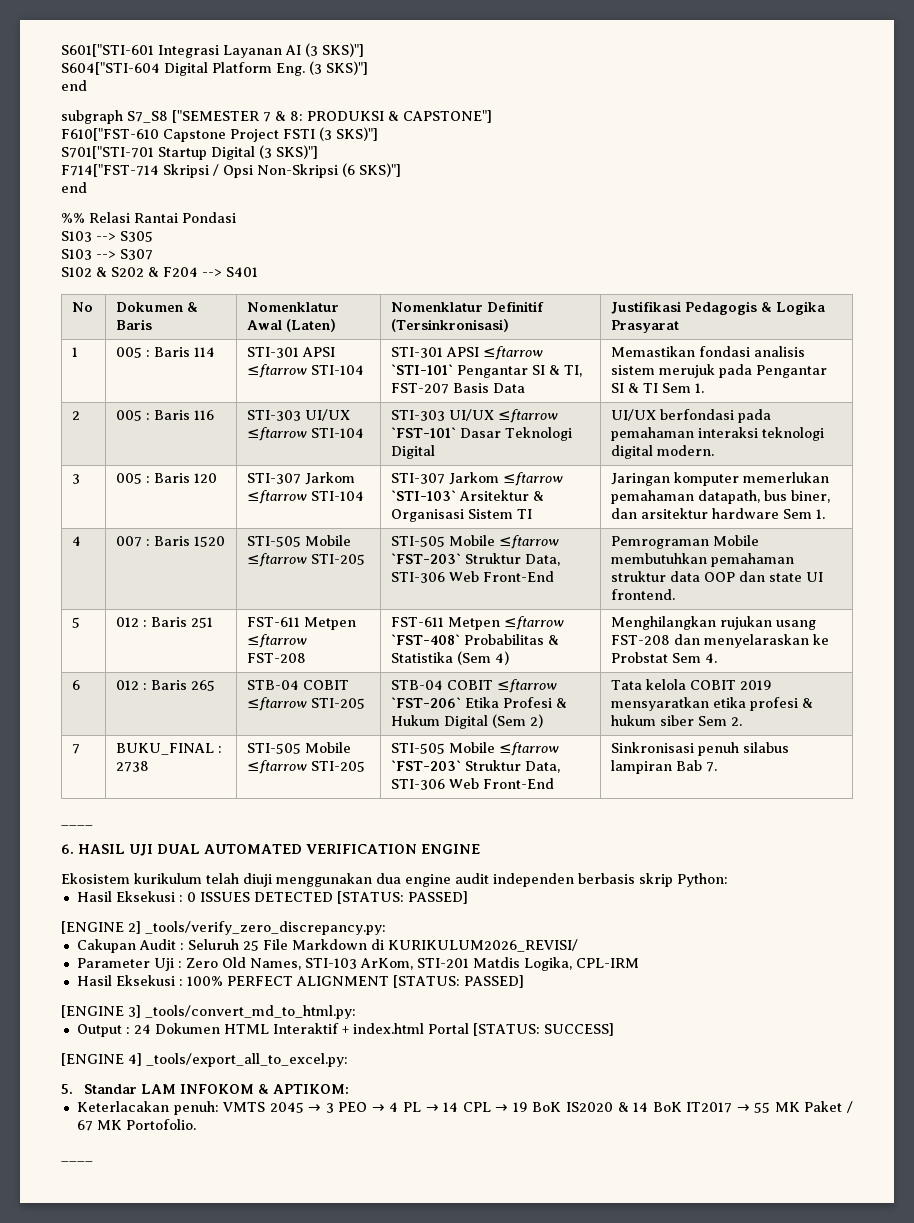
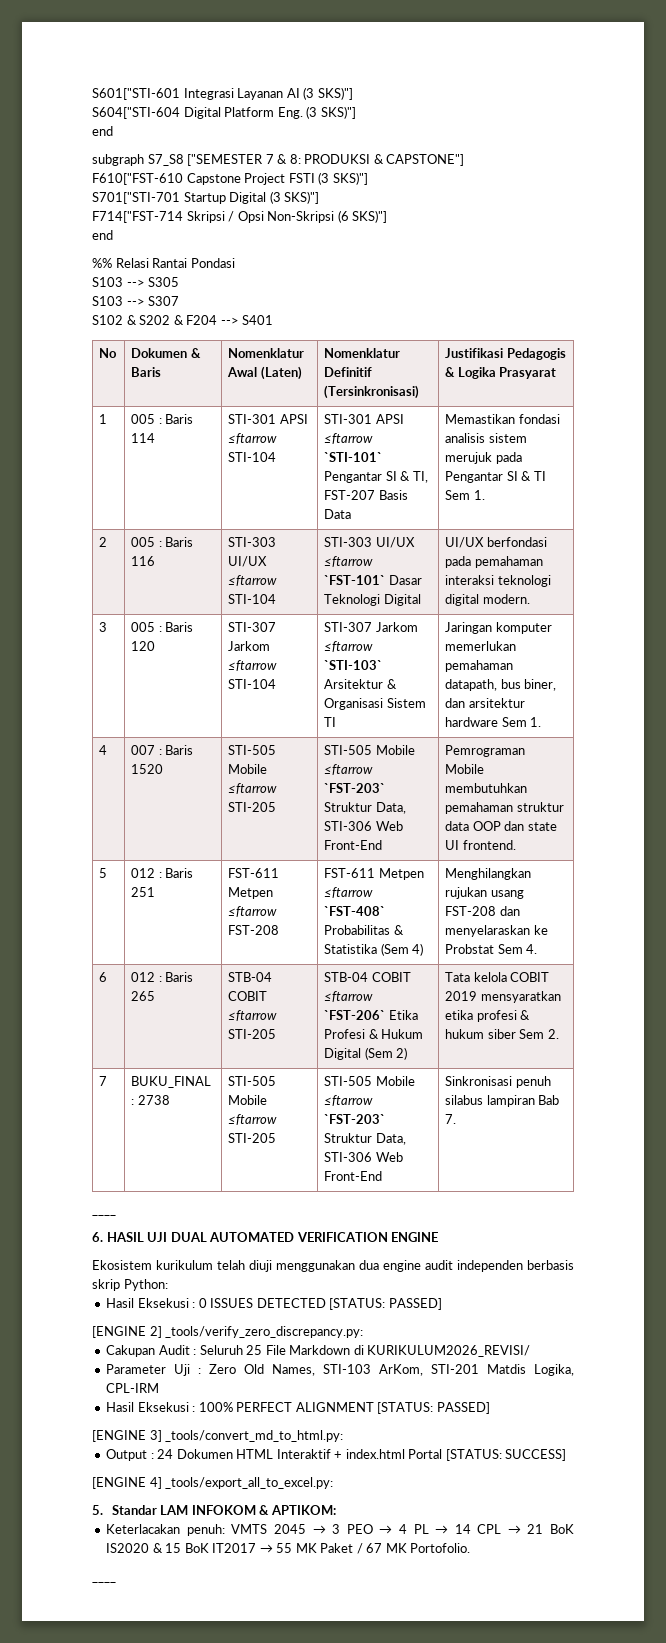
[512,1102,528,1112] 19 -> [527,1524,544,1534] 21
[633,1102,649,1112] 14 -> [165,1543,182,1553] 15

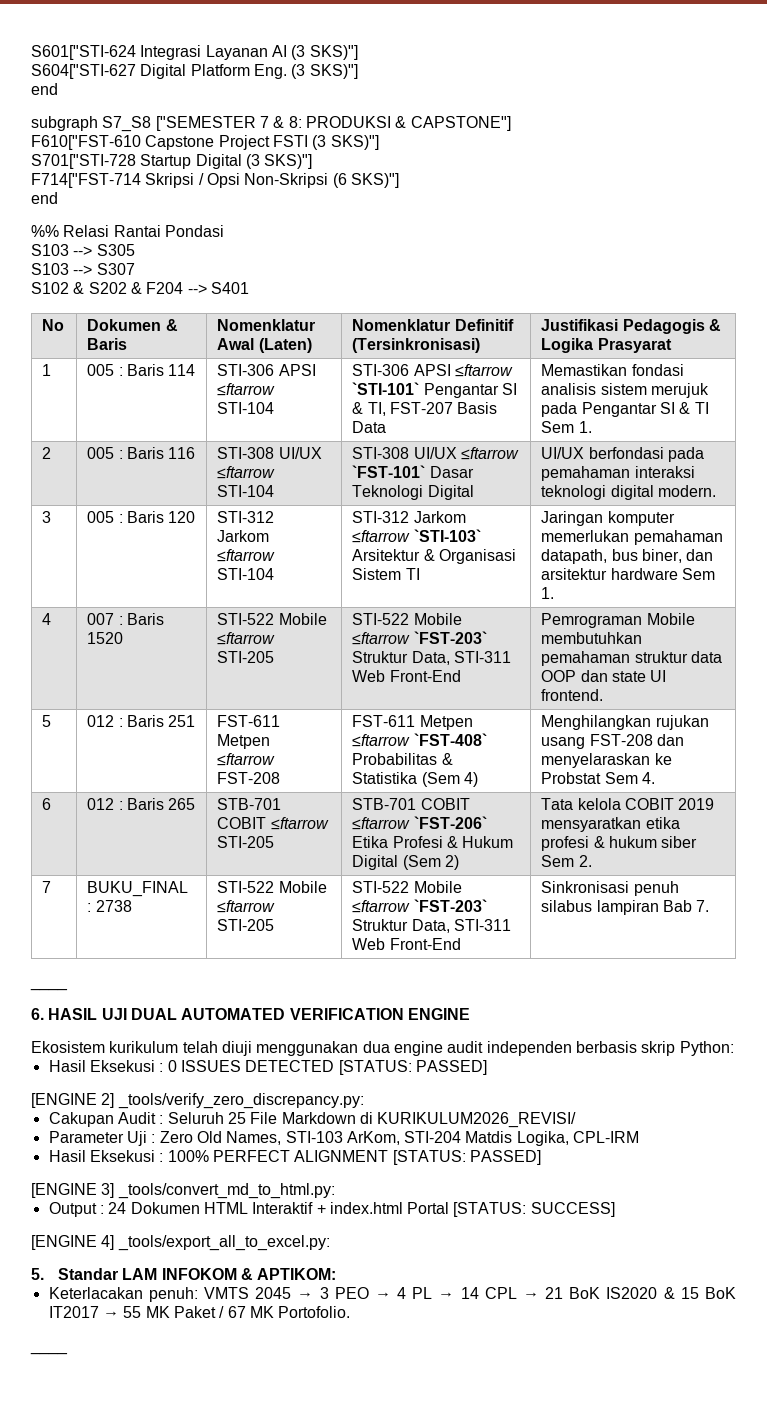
[92,88,180,100] S601["STI-601 -> [31,45,136,60] S601["STI-624
[92,107,180,119] S604["STI-604 -> [31,64,136,79] S604["STI-627
[92,192,180,204] S701["STI-701 -> [31,154,136,169] S701["STI-728
[228,414,277,424] STI-301 -> [217,364,275,376] STI-306
[324,414,373,424] STI-301 -> [352,364,410,376] STI-306
[228,537,277,547] STI-303 -> [217,447,275,459] STI-308
[324,537,373,547] STI-303 -> [352,447,410,459] STI-308
[228,622,277,632] STI-307 -> [217,511,275,523] STI-312
[324,622,373,632] STI-307 -> [352,511,410,523] STI-312
[228,745,277,755] [228,764,268,774] [228,783,278,794] [228,802,277,812] [324,745,415,755] [324,764,374,775] [324,783,386,793] [324,802,406,814] [324,821,373,831] STI-505 Mobile ≤ftarrow STI-205 | STI-505 Mobile ≤ftarrow `FST-203` Struktur Data, STI-306 -> [217,613,327,625] [217,632,276,645] [217,651,275,663] [352,613,462,625] [352,631,487,645] [352,651,512,665] STI-522 Mobile ≤ftarrow STI-205 | STI-522 Mobile ≤ftarrow `FST-203` Struktur Data, STI-311
[228,972,273,982] STB-04 -> [217,798,282,810] STB-701
[324,972,369,982] STB-04 -> [352,798,417,810] STB-701
[228,1076,277,1086] [228,1095,268,1105] [228,1114,278,1125] [228,1133,277,1143] [324,1076,415,1086] [324,1095,374,1106] [324,1114,386,1124] [324,1133,406,1145] [324,1152,373,1162] STI-505 Mobile ≤ftarrow STI-205 | STI-505 Mobile ≤ftarrow `FST-203` Struktur Data, STI-306 -> [217,881,327,893] [217,900,276,913] [217,919,275,931] [352,881,462,893] [352,899,487,913] [352,919,512,933] STI-522 Mobile ≤ftarrow STI-205 | STI-522 Mobile ≤ftarrow `FST-203` Struktur Data, STI-311
[431,1364,480,1374] STI-201 -> [404,1131,462,1143] STI-204

